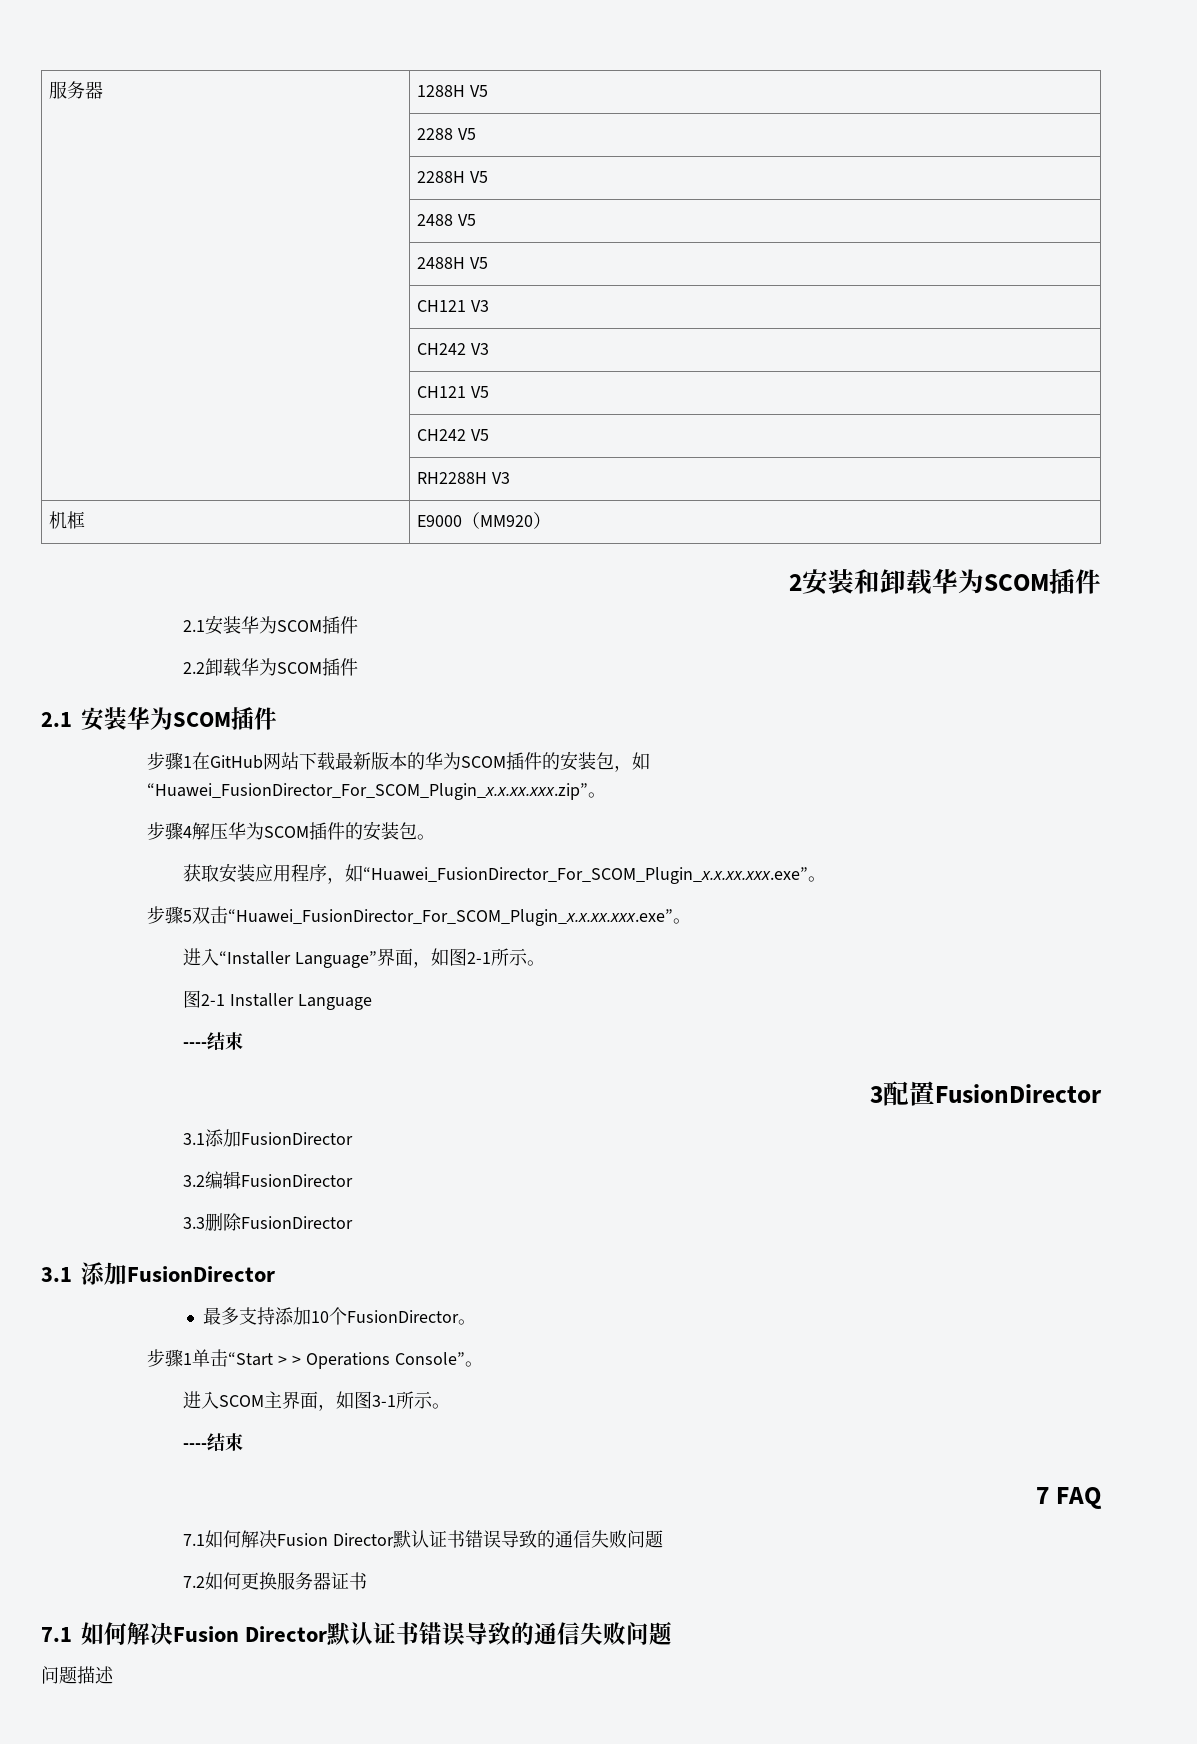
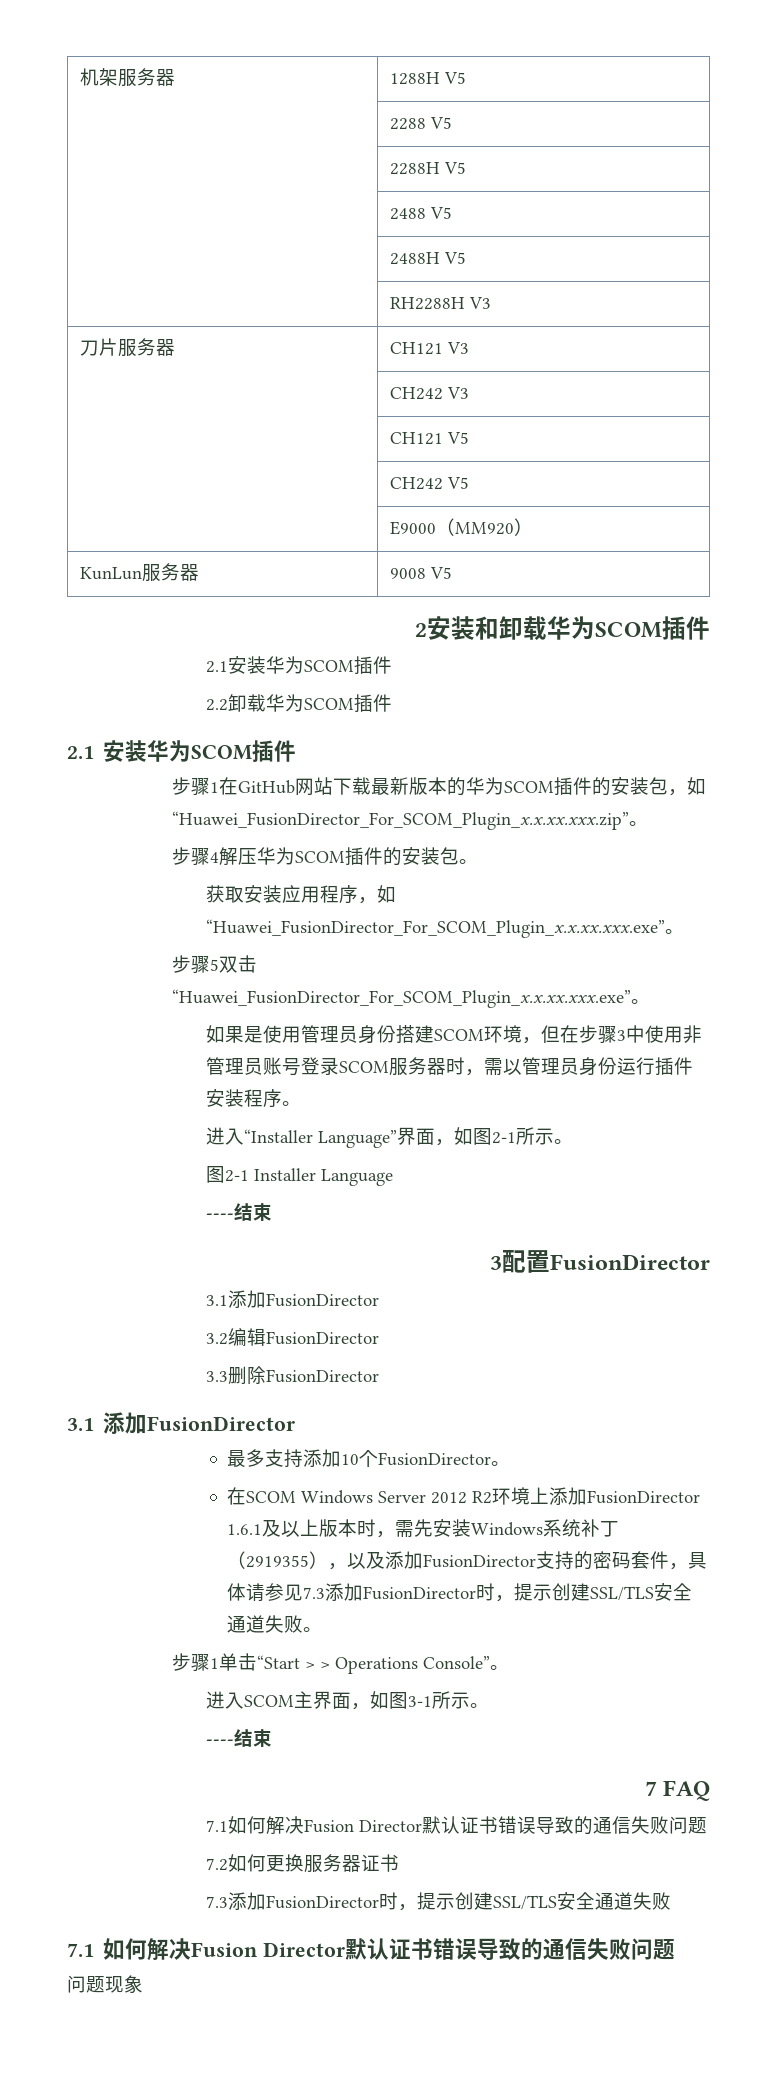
(49, 90) none -> [80,68,119,86] 机架
(489, 263) none -> [390,297,492,310] [80,338,176,357] | RH2288H V3 // 刀片服务器
[417,472,511,484] [49,511,86,529] | RH2288H V3 // 机框 -> (470, 483) none
(552, 520) none -> [80,563,200,582] [390,567,453,579] // KunLun服务器 | 9008 V5
(692, 921) none -> [206,1025,703,1044] [206,1057,694,1076] [206,1089,302,1108] // 如果是使用管理员身份搭建SCOM环境，但在步骤3中使用非管理员账号登录SCOM服务器时，需以管理员身份运行插件安装程序。
(476, 1322) none -> [226,1487,700,1505] [226,1519,619,1538] [226,1551,707,1570] [226,1583,692,1602] [226,1615,322,1633] // 在SCOM Windows Server 2012 R2环境上添加FusionDirector 1.6.1及以上版本时，需先安装Windows系统补丁（2919355），以及添加FusionDirector支持的密码套件，具体请参见7.3添加FusionDirector时，提示创建SSL/TLS安全通道失败。
(367, 1581) none -> [206,1892,672,1911] // 7.3添加FusionDirector时，提示创建SSL/TLS安全通道失败
[77,1666,114,1684] 描述 -> [105,1975,143,1993] 现象

